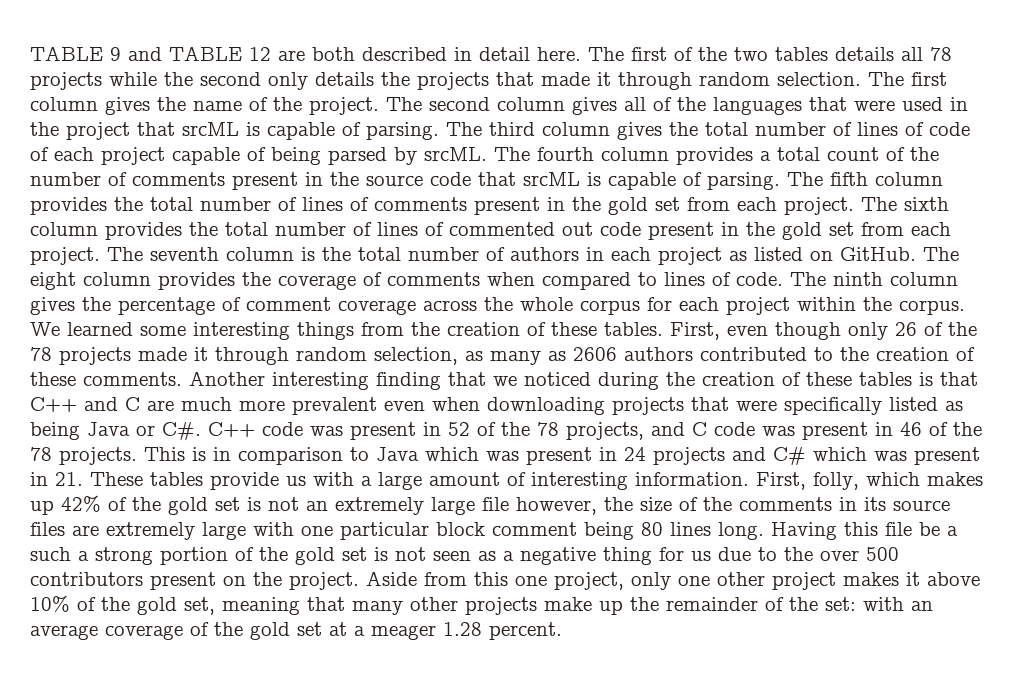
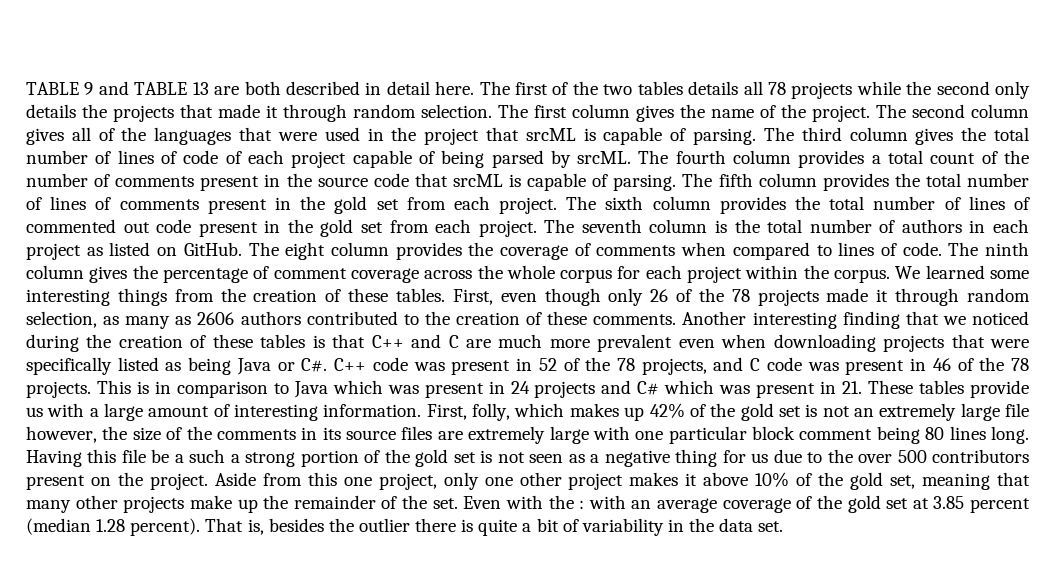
[249,47,271,61] 12 -> [192,82,209,95] 13
[825,597,856,611] set: -> [432,495,585,509] set. Even with the :
[354,622,562,640] a meager 1.28 percent. -> [933,496,1030,513] [26,518,784,536] 3.85 percent (median 1.28 percent). That is, besides the outlier there is quite a bit of variability in the data set.

